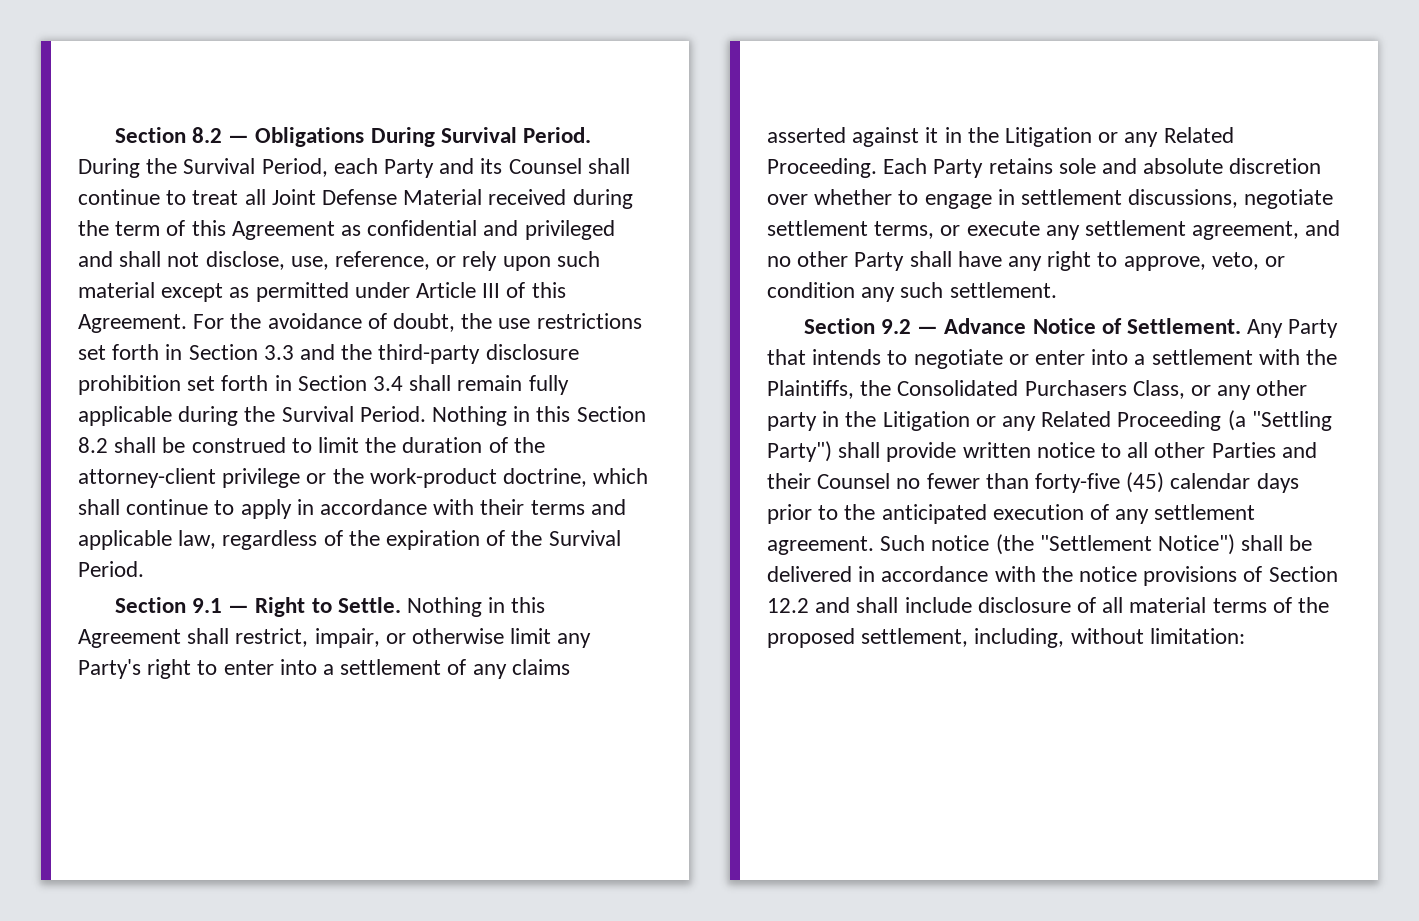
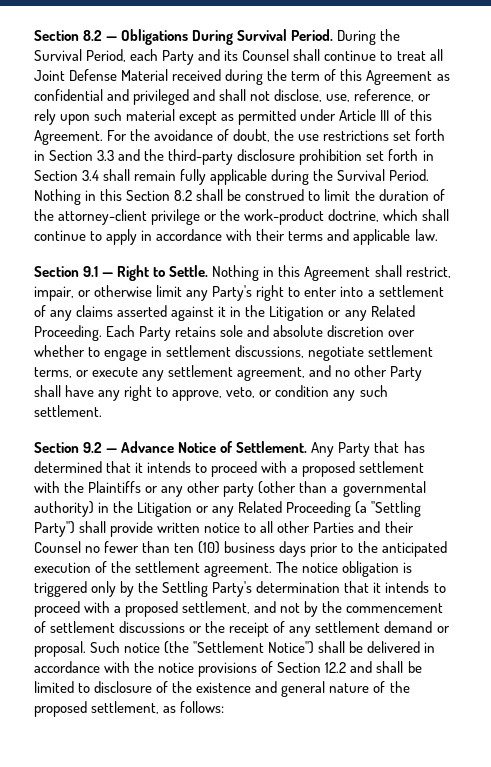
[178,530,621,550] [78,561,144,577] law, regardless of the expiration of the Survival Period. -> [414,229,438,241] law.
[812,349,1338,369] [767,380,1308,400] [767,412,817,431] intends to negotiate or enter into a settlement with the Plaintiffs, the Consolidated Purchasers Class, or any other party -> [403,441,425,453] [34,461,425,477] [34,481,426,497] [34,501,94,517] has determined that it intends to proceed with a proposed settlement with the Plaintiffs or any other party (other than a governmental authority)
[1035,472,1251,493] forty-five (45) calendar -> [174,541,276,554] ten (10) business
[1115,504,1256,524] [767,536,874,555] any settlement agreement. -> [111,561,413,577] [34,581,446,597] [34,601,444,617] [34,621,450,637] [34,641,86,657] the settlement agreement. The notice obligation is triggered only by the Settling Party's determination that it intends to proceed with a proposed settlement, and not by the commencement of settlement discussions or the receipt of any settlement demand or proposal.
[904,597,1267,613] include disclosure of all material terms -> [407,661,422,673] [34,681,370,697] be limited to disclosure of the existence and general nature
[974,628,1245,648] including, without limitation: -> [163,701,225,713] as follows:

